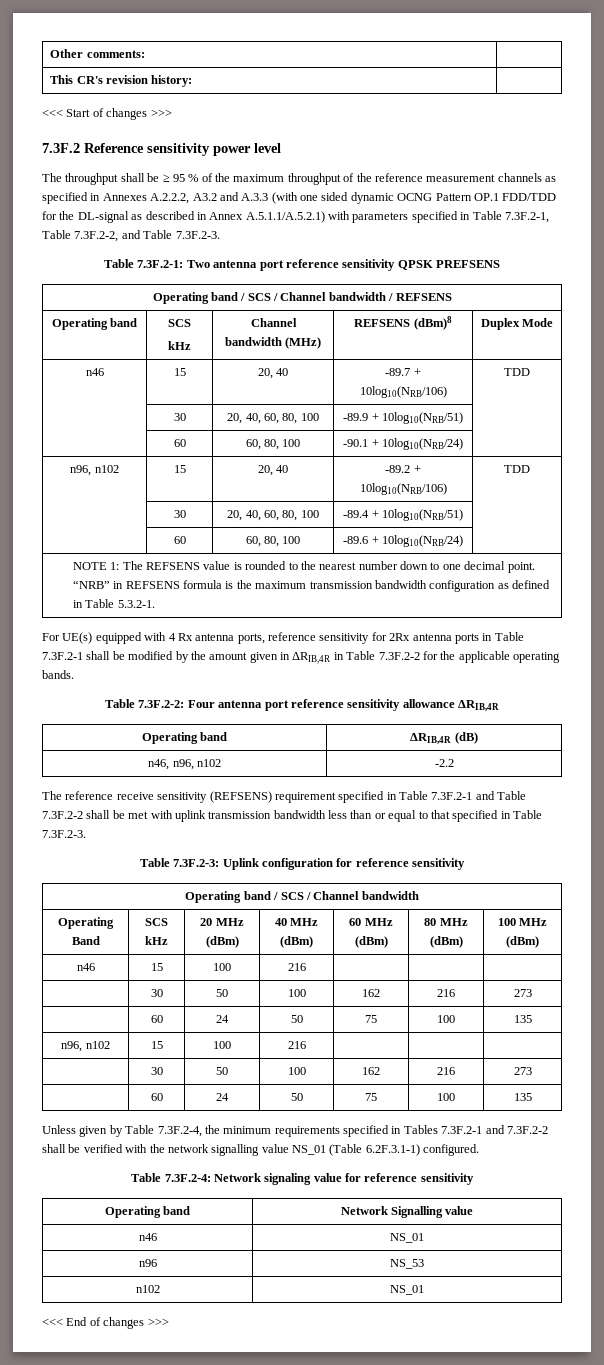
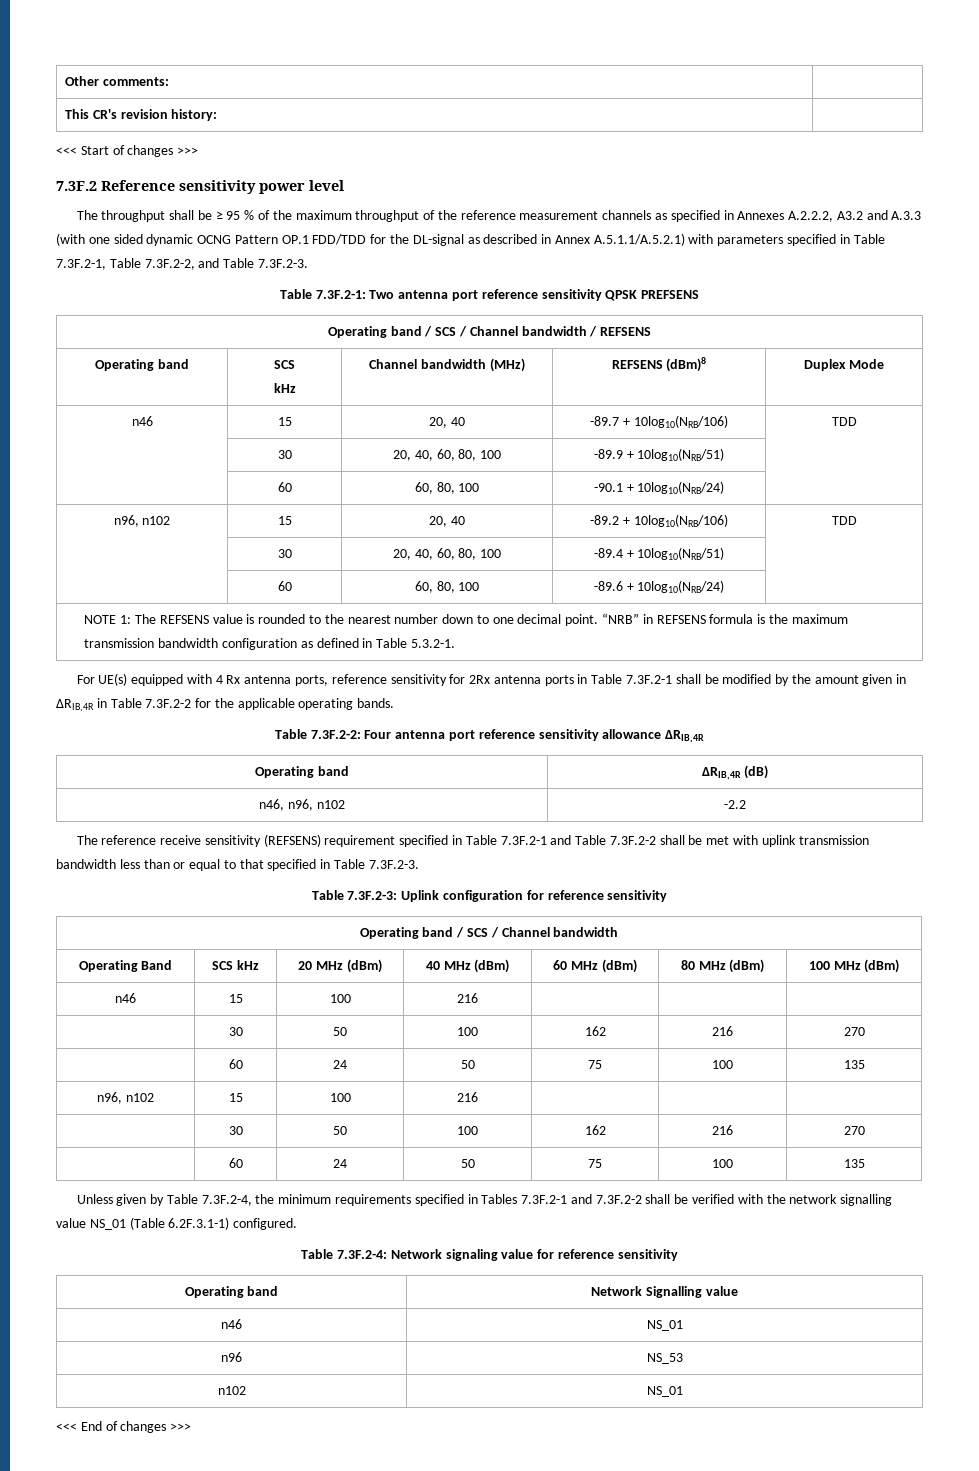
[513,989,532,997] 273 -> [843,1027,865,1036] 270
[513,1067,532,1075] 273 -> [843,1126,865,1135] 270

